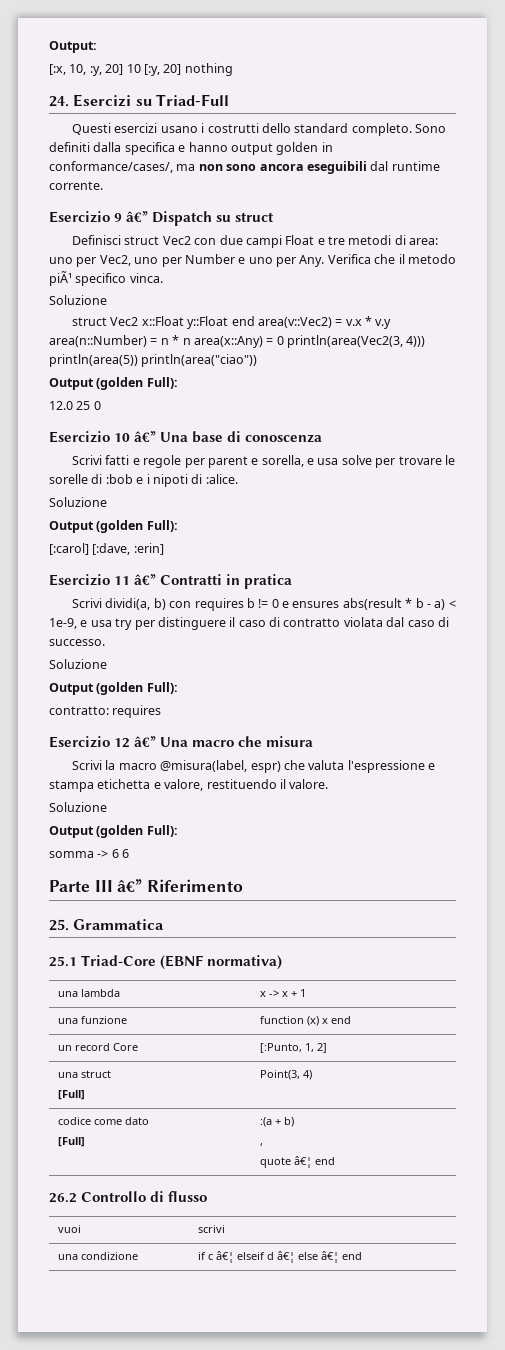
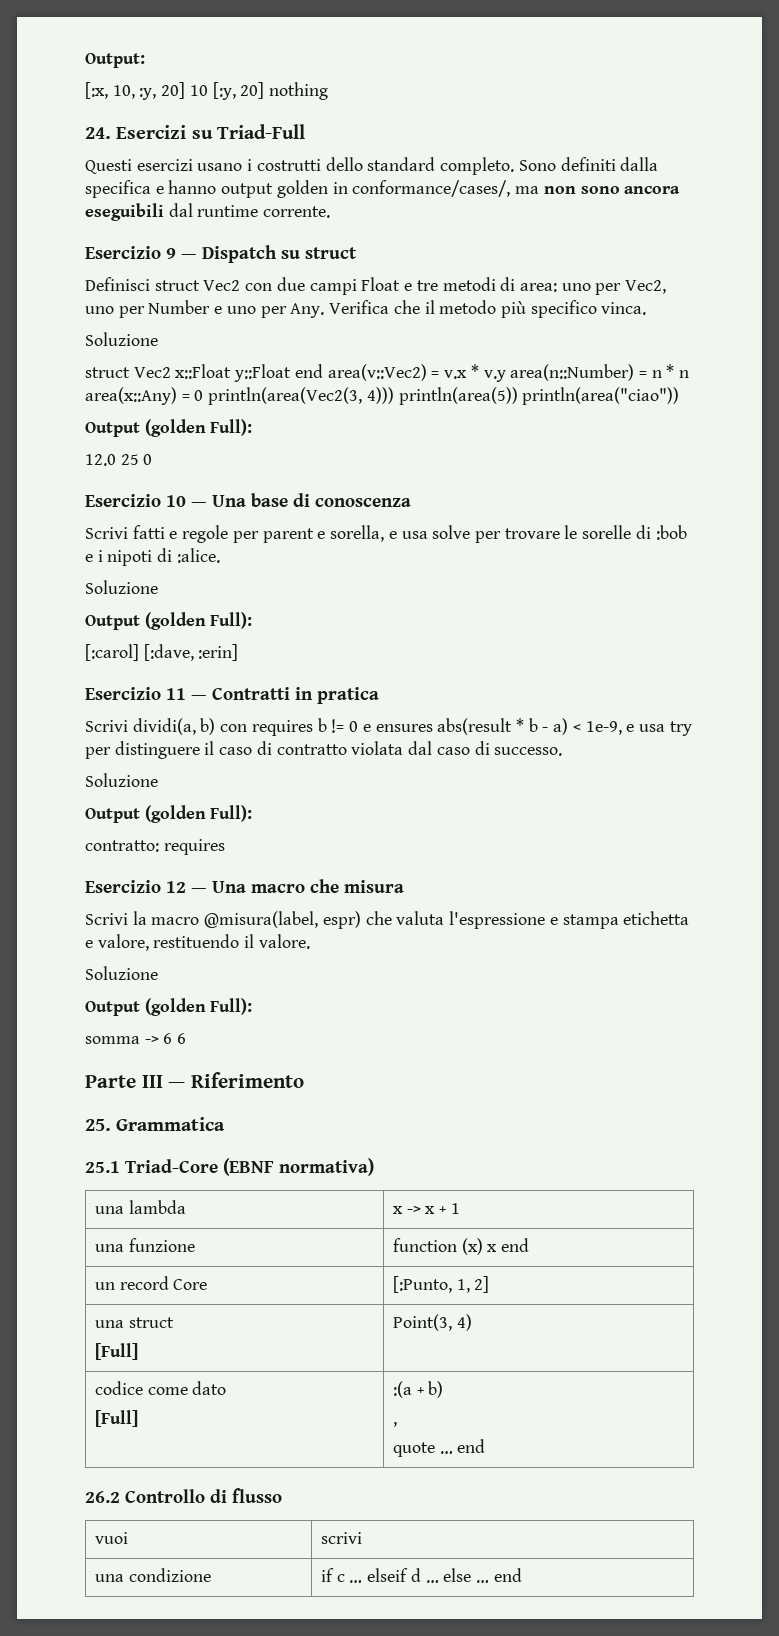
[126,211,149,222] â€” -> [181,254,197,259] —
[49,271,72,286] piÃ¹ -> [500,301,526,318] più
[134,431,157,442] â€” -> [191,502,207,507] —
[134,574,157,585] â€” -> [191,695,207,700] —
[134,736,157,747] â€” -> [191,888,207,893] —
[117,879,143,892] â€” -> [168,1082,186,1088] —
[294,1156,313,1168] â€¦ -> [439,1451,453,1454] …
[216,1251,235,1263] â€¦ -> [349,1580,363,1583] …
[277,1251,340,1263] â€¦ else â€¦ -> [425,1568,489,1583] … else …

